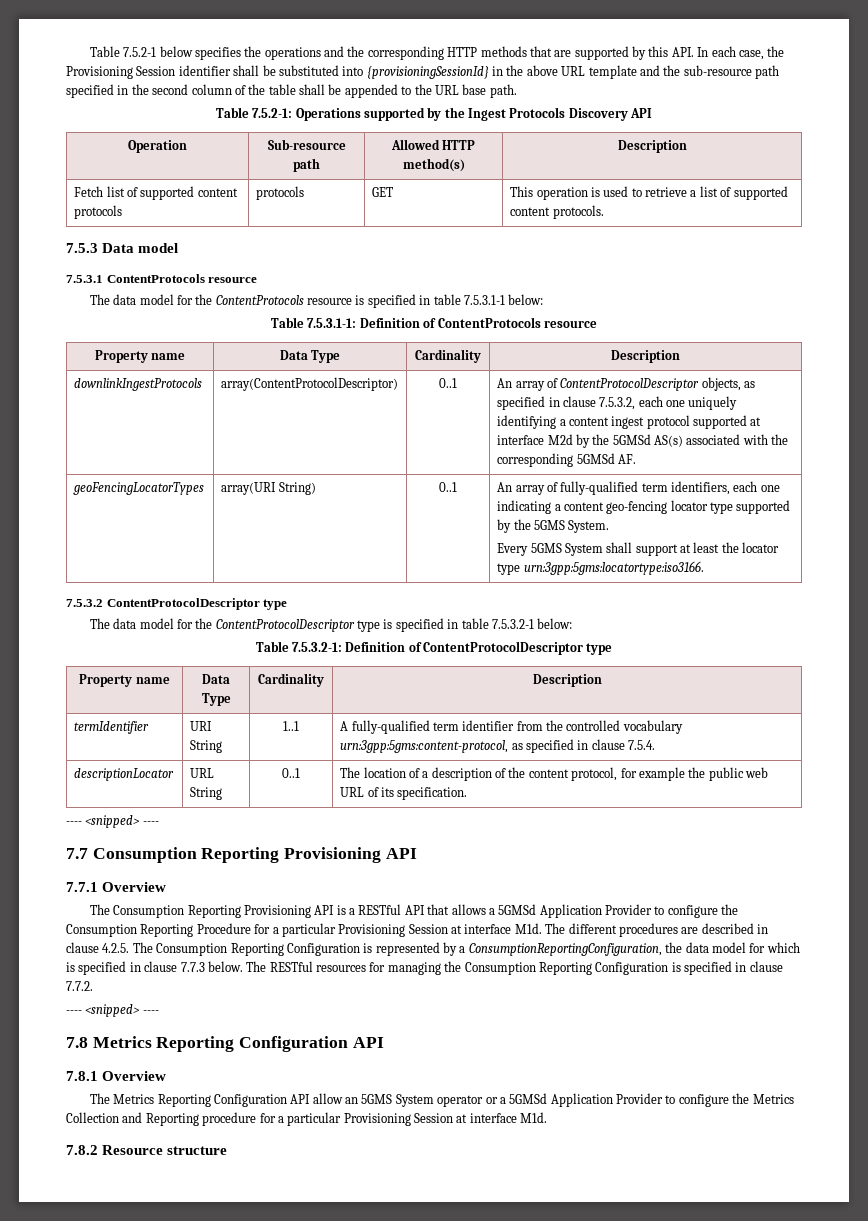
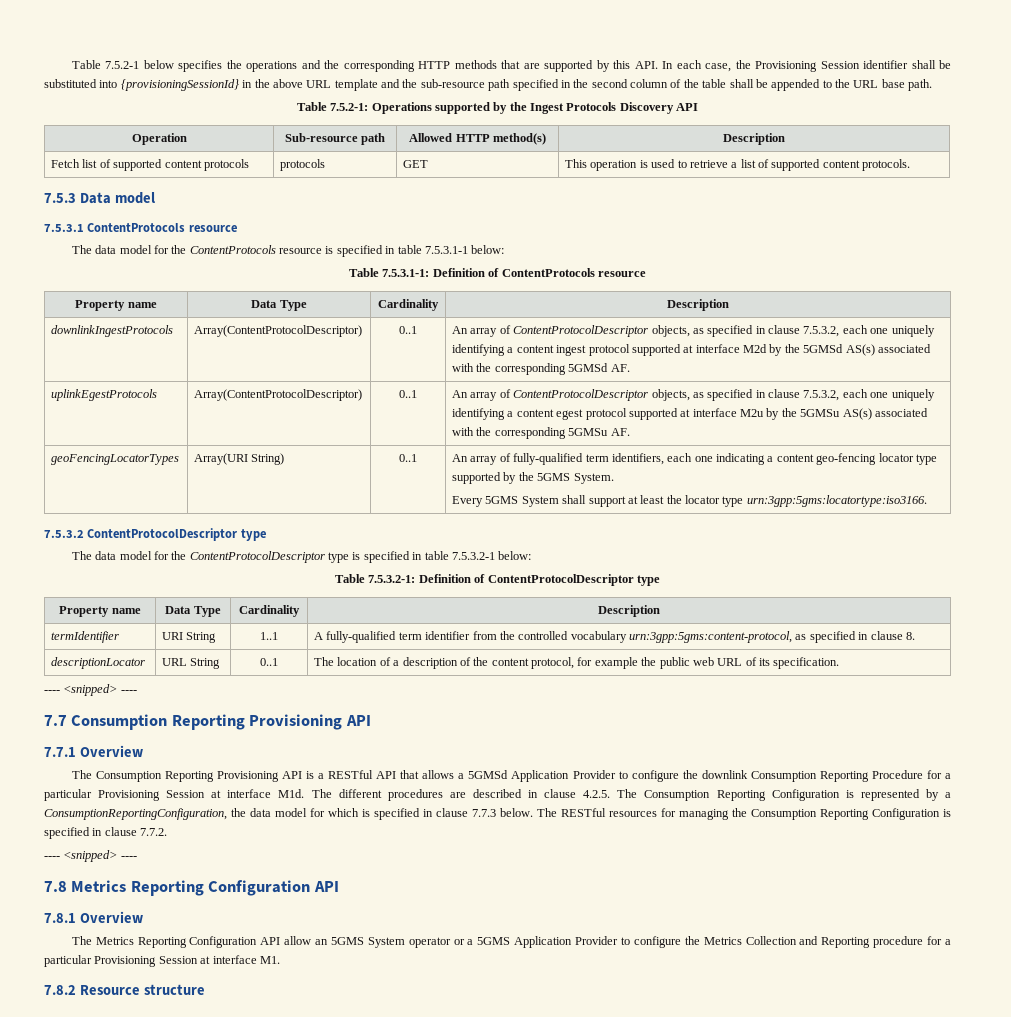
[221,377,399,391] array(ContentProtocolDescriptor) -> [194,325,363,337] Array(ContentProtocolDescriptor)
(636, 459) none -> [51,389,158,401] [194,389,363,401] [399,390,417,398] [452,389,935,401] [452,408,928,420] [452,427,630,439] // uplinkEgestProtocols | Array(ContentProtocolDescriptor) | 0..1 | An array of ContentProtocolDescriptor objects, as specified in clause 7.5.3.2, each one uniquely identifying a content egest protocol supported at interface M2u by the 5GMSu AS(s) associated with the corresponding 5GMSu AF.
[221,482,277,495] array(URI -> [194,453,249,465] Array(URI
[628,740,656,750] 7.5.4. -> [905,632,915,640] 8.
(739, 909) none -> [701,770,748,779] downlink
[509,1093,548,1104] 5GMSd -> [477,937,511,945] 5GMS
[520,1112,548,1123] M1d. -> [259,956,280,964] M1.

